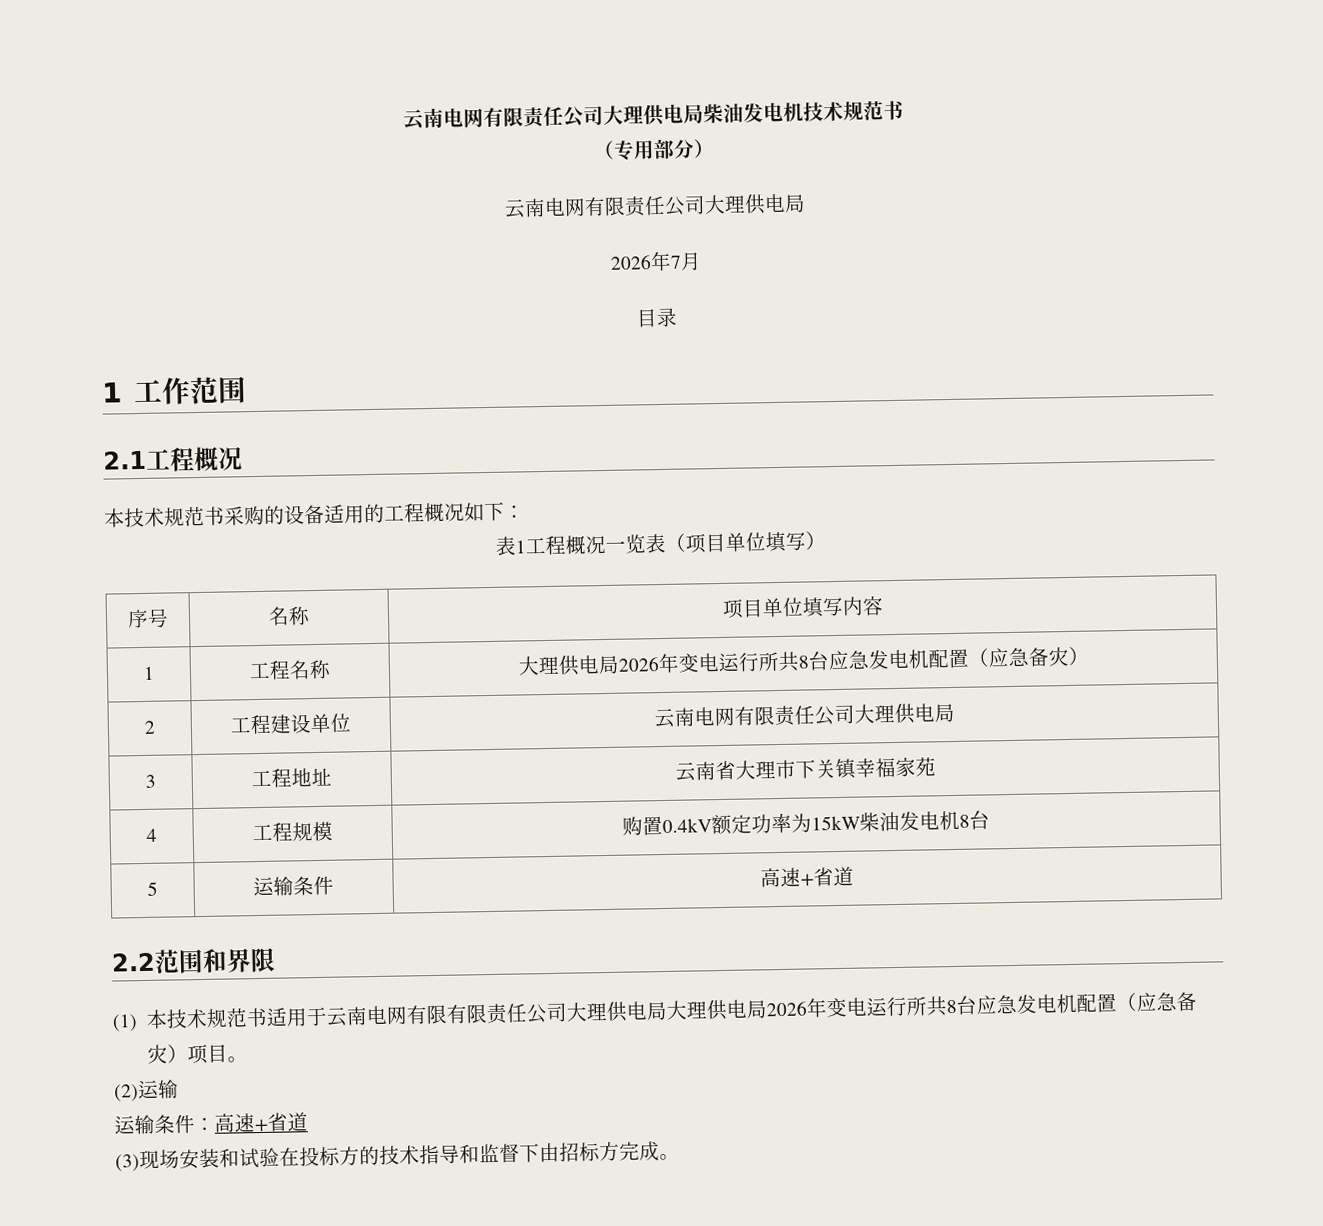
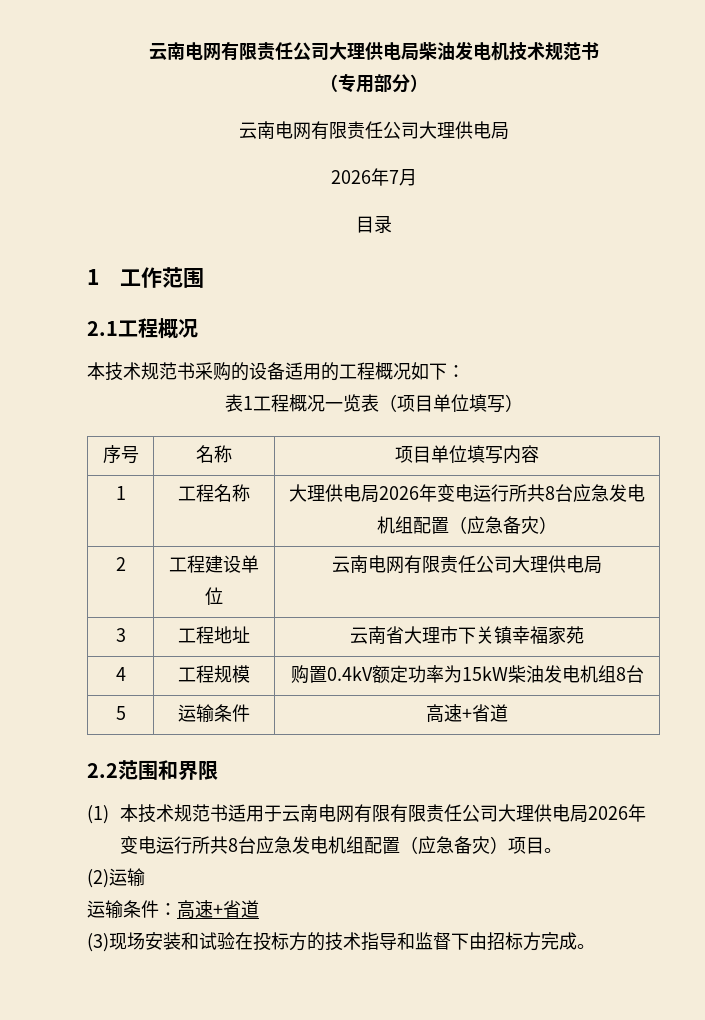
(929, 659) none -> [395,516,413,534] 组
(960, 820) none -> [597,665,616,683] 组
[665,993,1077,1021] 大理供电局2026年变电运行所共8台应急发电机 -> [588,804,647,822] [120,836,365,854] 2026年变电运行所共8台应急发电机组

